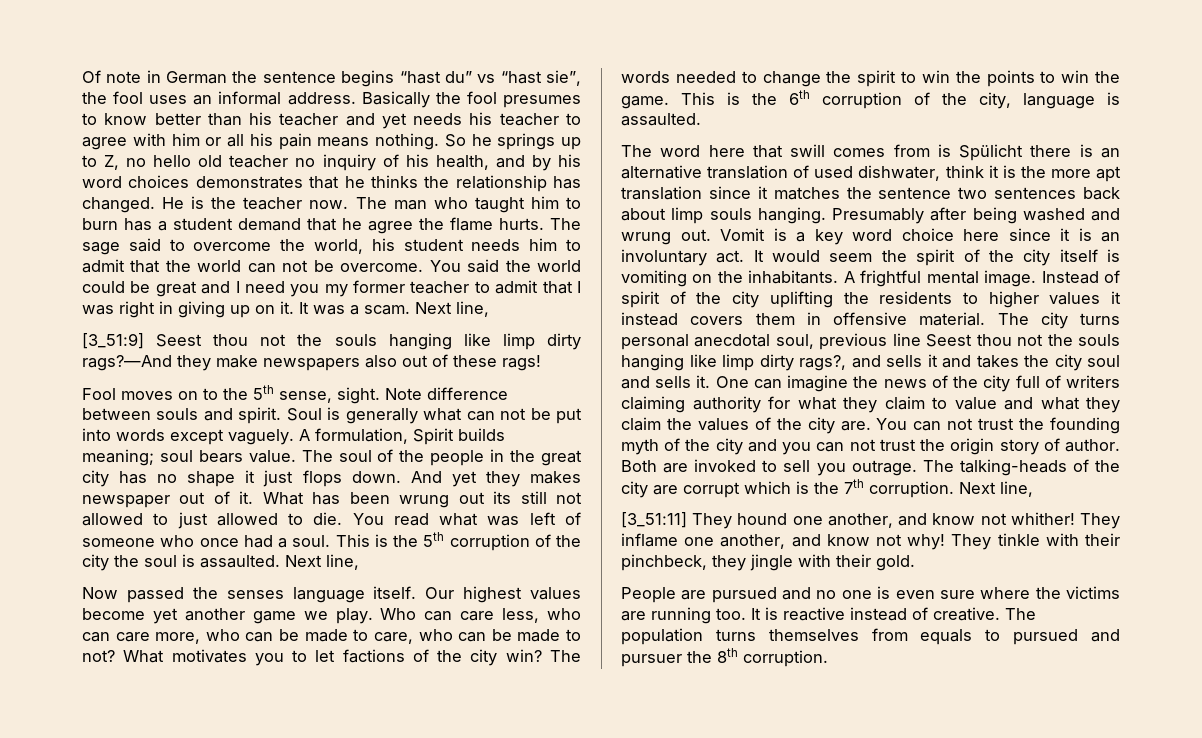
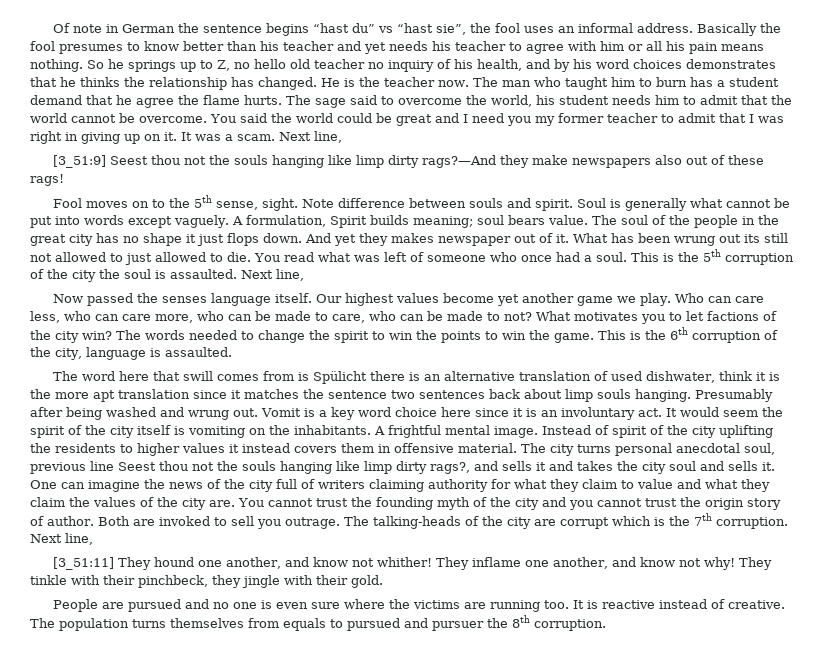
[247,260,309,273] can not -> [71,114,116,123] cannot
[466,408,527,421] can not -> [726,199,772,208] cannot
[913,418,974,431] can not -> [267,498,313,507] cannot
[816,439,876,452] can not -> [596,498,642,507] cannot

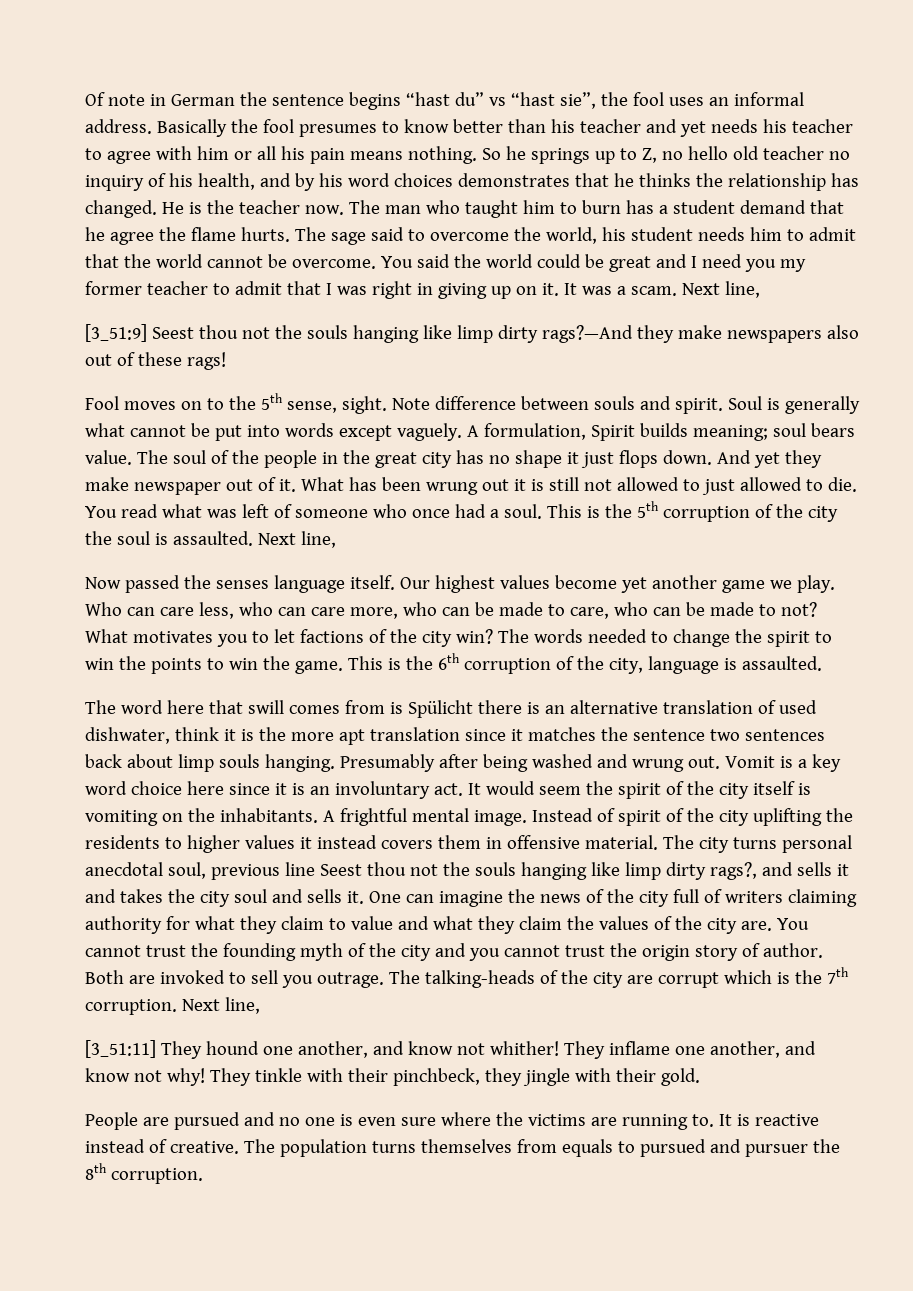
[391,233,434,243] makes -> [85,477,129,491] make
[744,234,760,243] its -> [513,479,544,491] it is
[544,600,570,609] too. -> [691,1114,714,1127] to.

